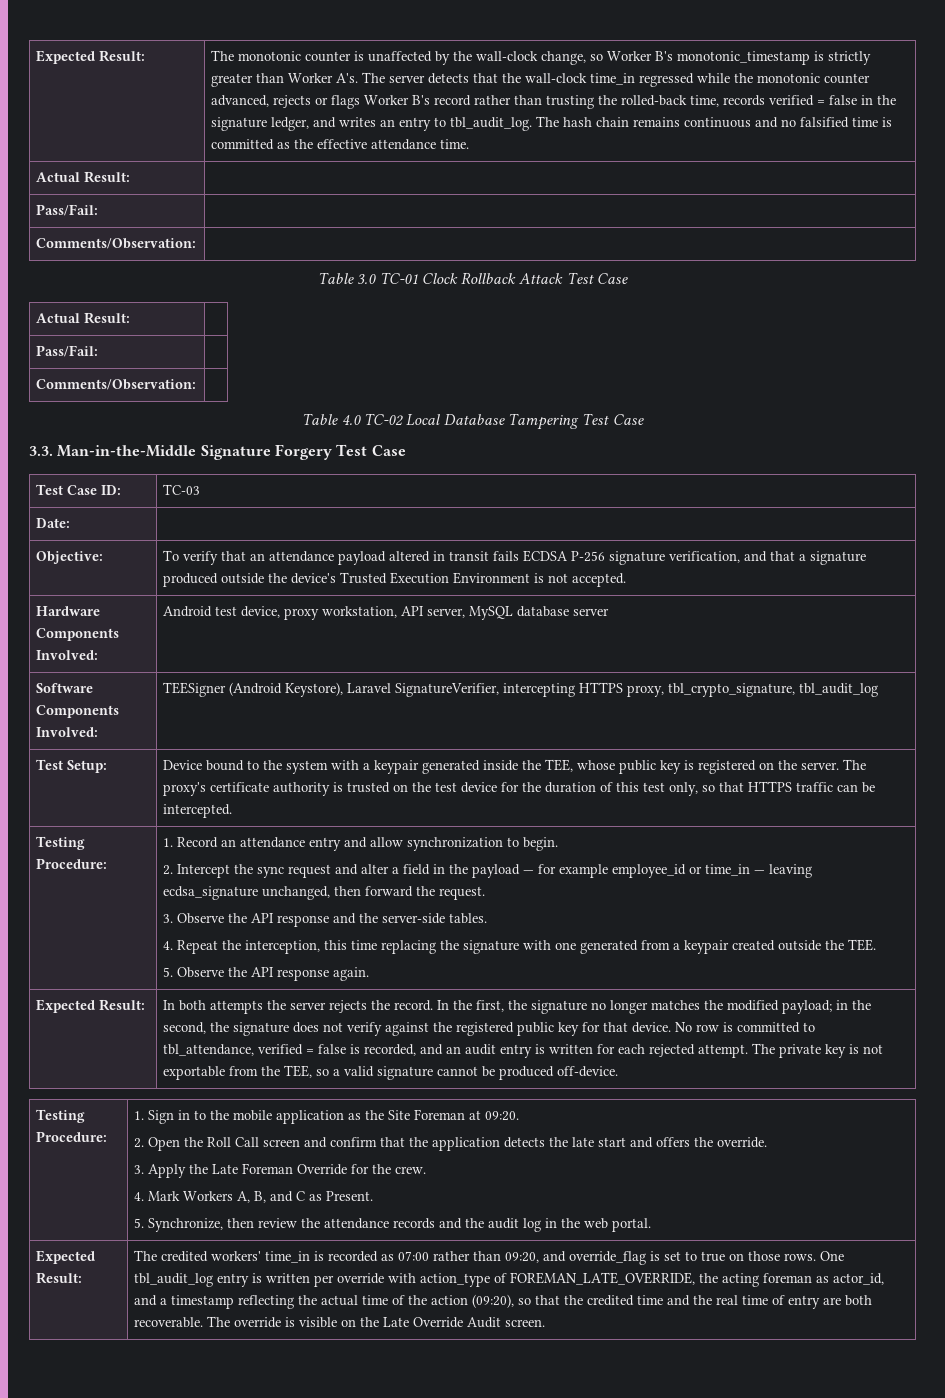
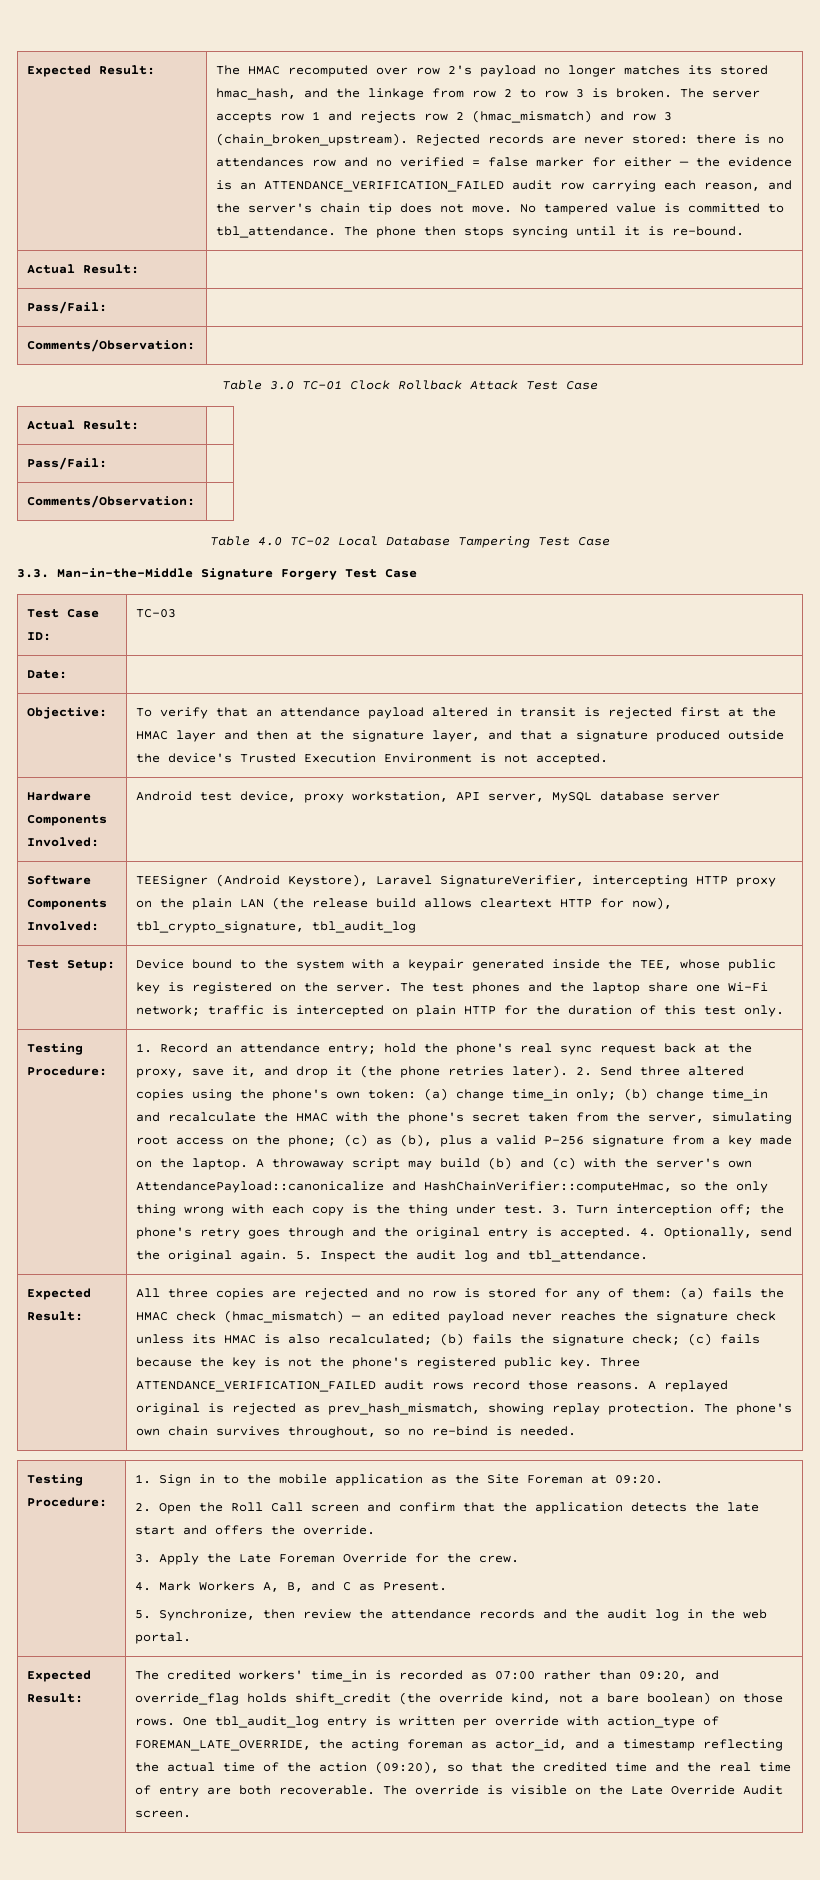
[36,50,146,64] [211,50,872,65] [211,72,871,87] [211,95,897,109] [211,116,893,131] [211,139,470,150] Expected Result: | The monotonic counter is unaffected by the wall-clock change, so Worker B's monotonic_timestamp is strictly greater than Worker A's. The server detects that the wall-clock time_in regressed while the monotonic counter advanced, rejects or flags Worker B's record rather than trusting the rolled-back time, records verified = false in the signature ledger, and writes an entry to tbl_audit_log. The hash chain remains continuous and no falsified time is committed as the effective attendance time. -> [27,65,156,77] [216,65,769,77] [216,88,761,100] [216,110,673,123] [216,133,785,146] [216,157,793,167] [216,180,793,192] [216,203,785,215] [216,226,745,238] Expected Result: | The HMAC recomputed over row 2's payload no longer matches its stored hmac_hash, and the linkage from row 2 to row 3 is broken. The server accepts row 1 and rejects row 2 (hmac_mismatch) and row 3 (chain_broken_upstream). Rejected records are never stored: there is no attendances row and no verified = false marker for either — the evidence is an ATTENDANCE_VERIFICATION_FAILED audit row carrying each reason, and the server's chain tip does not move. No tampered value is committed to tbl_attendance. The phone then stops syncing until it is re-bound.
[493,550,741,565] fails ECDSA P-256 signature verification, -> [584,707,777,719] [136,730,481,742] is rejected first at the HMAC layer and then at the signature layer,
[579,682,665,697] HTTPS proxy, -> [696,876,777,887] [136,897,673,910] HTTP proxy on the plain LAN (the release build allows cleartext HTTP for now),
[163,782,498,796] proxy's certificate authority is trusted on the test device -> [432,982,769,994] [136,1005,497,1017] test phones and the laptop share one Wi-Fi network; traffic is intercepted on plain HTTP
[669,781,876,796] [163,804,233,818] only, so that HTTPS traffic can be intercepted. -> [744,1005,785,1017] only.
[309,837,559,851] [163,864,813,878] [163,886,486,900] [163,913,488,927] [163,939,877,954] [163,967,370,981] [36,999,146,1013] [163,1000,872,1014] [163,1022,816,1036] [163,1043,884,1058] [163,1065,619,1080] entry and allow synchronization to begin. // 2. Intercept the sync request and alter a field in the payload — for example employee_id or time_in — leaving ecdsa_signature unchanged, then forward the request. // 3. Observe the API response and the server-side tables. // 4. Repeat the interception, this time replacing the signature with one generated from a keypair created outside the TEE. // 5. Observe the API response again. // Expected Result: | In both attempts the server rejects the record. In the first, the signature no longer matches the modified payload; in the second, the signature does not verify against the registered public key for that device. No row is committed to tbl_attendance, verified = false is recorded, and an audit entry is written for each rejected attempt. The private key is not exportable from the TEE, so a valid signature cannot be produced off-device. -> [328,1043,753,1055] [136,1065,745,1078] [136,1088,769,1101] [136,1112,793,1124] [136,1134,793,1147] [136,1157,753,1170] [136,1181,769,1193] [136,1204,785,1216] [136,1227,793,1239] [136,1250,649,1262] [27,1288,92,1300] [27,1311,84,1321] [136,1287,785,1300] [136,1310,777,1323] [136,1333,761,1346] [136,1357,641,1369] [136,1380,729,1392] [136,1403,793,1415] [136,1426,577,1438] entry; hold the phone's real sync request back at the proxy, save it, and drop it (the phone retries later). 2. Send three altered copies using the phone's own token: (a) change time_in only; (b) change time_in and recalculate the HMAC with the phone's secret taken from the server, simulating root access on the phone; (c) as (b), plus a valid P-256 signature from a key made on the laptop. A throwaway script may build (b) and (c) with the server's own AttendancePayload::canonicalize and HashChainVerifier::computeHmac, so the only thing wrong with each copy is the thing under test. 3. Turn interception off; the phone's retry goes through and the original entry is accepted. 4. Optionally, send the original again. 5. Inspect the audit log and tbl_attendance. // Expected Result: | All three copies are rejected and no row is stored for any of them: (a) fails the HMAC check (hmac_mismatch) — an edited payload never reaches the signature check unless its HMAC is also recalculated; (b) fails the signature check; (c) fails because the key is not the phone's registered public key. Three ATTENDANCE_VERIFICATION_FAILED audit rows record those reasons. A replayed original is rejected as prev_hash_mismatch, showing replay protection. The phone's own chain survives throughout, so no re-bind is needed.
[650,1251,726,1262] is set to true -> [247,1692,712,1705] holds shift_credit (the override kind, not a bare boolean)

